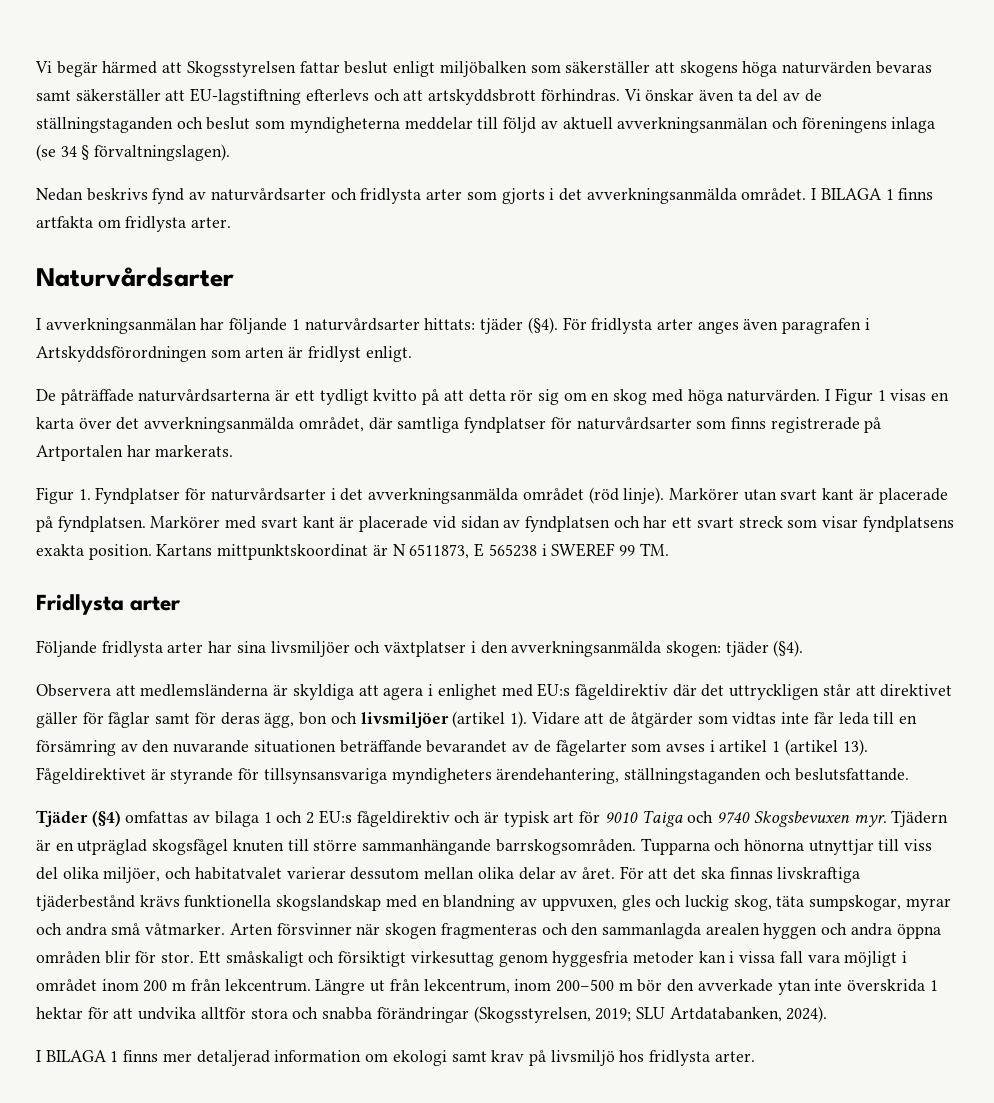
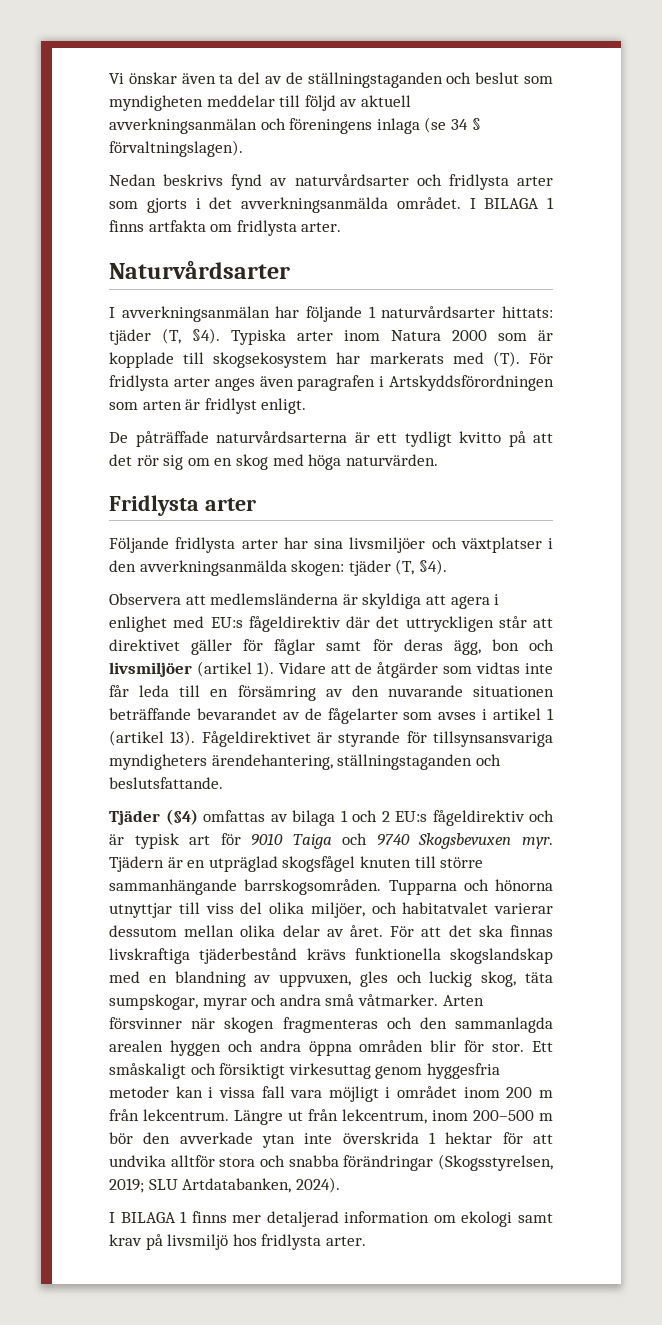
[35,61,932,77] [36,88,641,105] Vi begär härmed att Skogsstyrelsen fattar beslut enligt miljöbalken som säkerställer att skogens höga naturvärden bevaras samt säkerställer att EU-lagstiftning efterlevs och att artskyddsbrott förhindras. Vi -> [109,73,124,84] Vi
[289,117,400,133] myndigheterna -> [109,95,203,111] myndigheten
[527,317,558,334] (§4). -> [162,328,553,345] [109,351,520,368] (T, §4). Typiska arter inom Natura 2000 som är kopplade till skogsekosystem har markerats med (T).
[468,389,506,402] detta -> [109,454,132,466] det
[825,388,949,405] [36,417,882,433] [36,445,234,461] [36,487,948,504] [36,516,954,532] [36,543,669,560] I Figur 1 visas en karta över det avverkningsanmälda området, där samtliga fyndplatser för naturvårdsarter som finns registrerade på Artportalen har markerats. // Figur 1. Fyndplatser för naturvårdsarter i det avverkningsanmälda området (röd linje). Markörer utan svart kant är placerade på fyndplatsen. Markörer med svart kant är placerade vid sidan av fyndplatsen och har ett svart streck som visar fyndplatsens exakta position. Kartans mittpunktskoordinat är N 6511873, E 565238 i SWEREF 99 TM. -> (438, 460) none
[773,640,804,657] (§4). -> [395,559,447,575] (T, §4).

